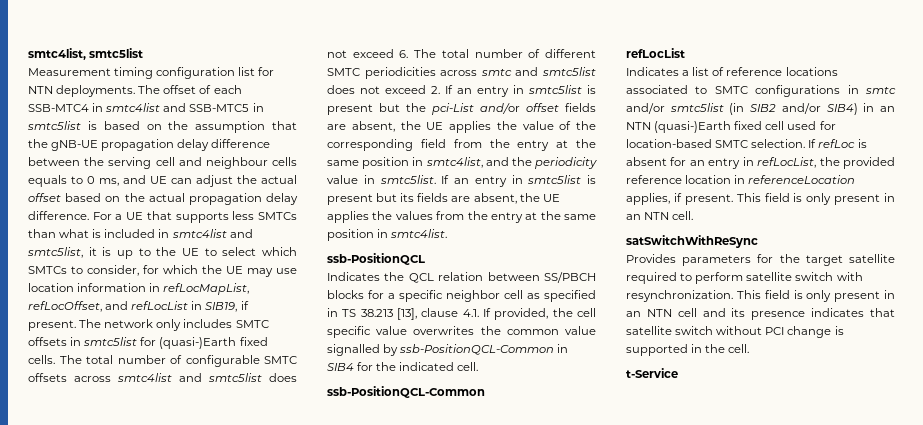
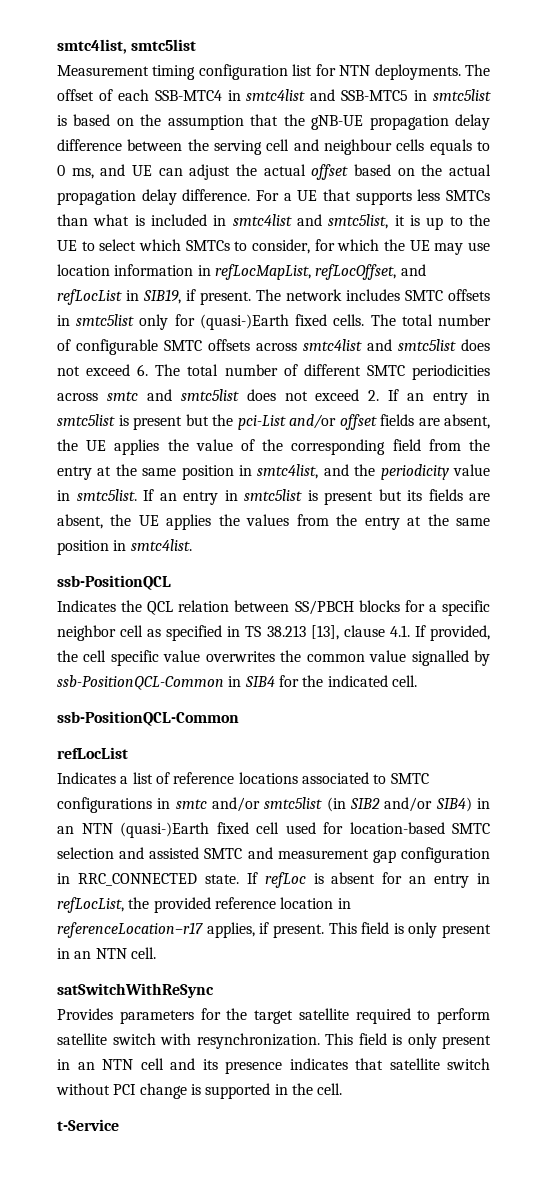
[156,319,182,331] only -> (342, 295) none
(138, 341) none -> [139,314,169,330] only
[751,139,806,148] selection. -> [57,847,490,863] [57,873,239,886] selection and assisted SMTC and measurement gap configuration in RRC_CONNECTED state.
[748,175,856,184] referenceLocation -> [57,922,203,938] referenceLocation–r17

